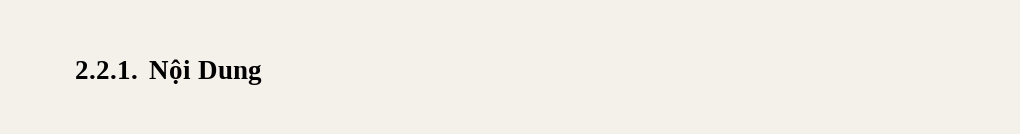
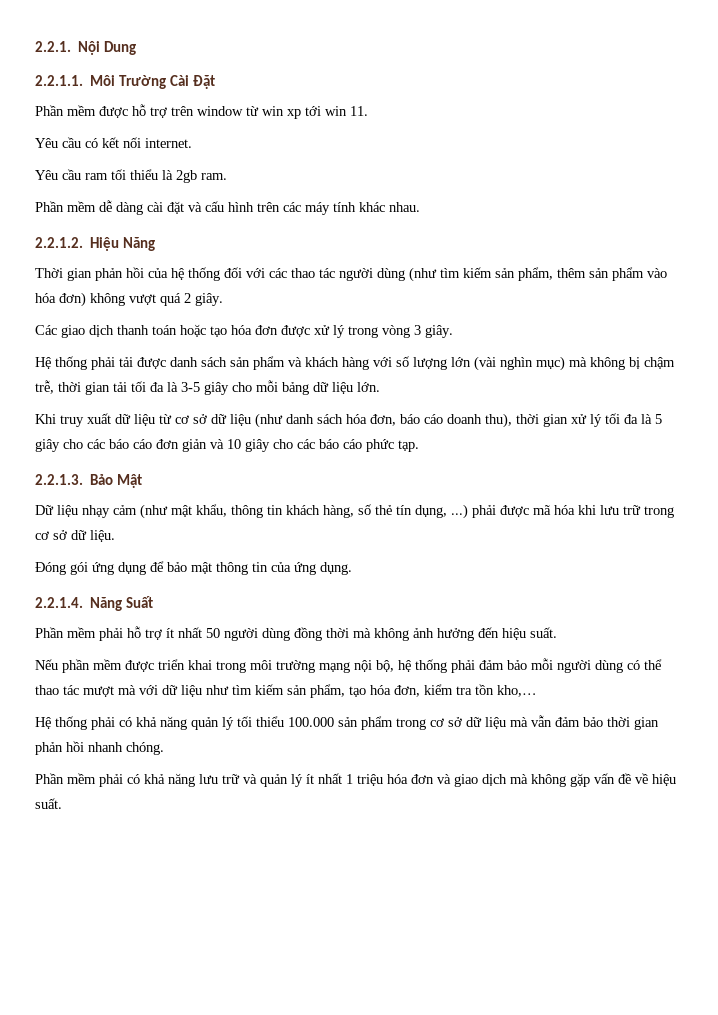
(263, 73) none -> [35,75,215,89] [35,104,368,119] [35,137,192,148] [35,169,227,183] [35,200,420,215] [35,237,156,251] [35,267,667,282] [35,292,223,307] [35,324,453,338] [35,356,675,371] [35,380,380,395] [35,413,662,428] [35,439,419,452] [35,474,143,488] [35,504,674,519] [35,530,115,542] [35,561,352,575] [35,596,154,611] [35,626,557,641] [35,658,662,673] [35,684,537,698] [35,715,659,730] [35,741,164,755] [35,773,676,787] [35,798,62,809] // 2.2.1.1. Môi Trường Cài Đặt // Phần mềm được hỗ trợ trên window từ win xp tới win 11. // Yêu cầu có kết nối internet. // Yêu cầu ram tối thiểu là 2gb ram. // Phần mềm dễ dàng cài đặt và cấu hình trên các máy tính khác nhau. // 2.2.1.2. Hiệu Năng // Thời gian phản hồi của hệ thống đối với các thao tác người dùng (như tìm kiếm sản phẩm, thêm sản phẩm vào hóa đơn) không vượt quá 2 giây. // Các giao dịch thanh toán hoặc tạo hóa đơn được xử lý trong vòng 3 giây. // Hệ thống phải tải được danh sách sản phẩm và khách hàng với số lượng lớn (vài nghìn mục) mà không bị chậm trễ, thời gian tải tối đa là 3-5 giây cho mỗi bảng dữ liệu lớn. // Khi truy xuất dữ liệu từ cơ sở dữ liệu (như danh sách hóa đơn, báo cáo doanh thu), thời gian xử lý tối đa là 5 giây cho các báo cáo đơn giản và 10 giây cho các báo cáo phức tạp. // 2.2.1.3. Bảo Mật // Dữ liệu nhạy cảm (như mật khẩu, thông tin khách hàng, số thẻ tín dụng, ...) phải được mã hóa khi lưu trữ trong cơ sở dữ liệu. // Đóng gói ứng dụng để bảo mật thông tin của ứng dụng. // 2.2.1.4. Năng Suất // Phần mềm phải hỗ trợ ít nhất 50 người dùng đồng thời mà không ảnh hưởng đến hiệu suất. // Nếu phần mềm được triển khai trong môi trường mạng nội bộ, hệ thống phải đảm bảo mỗi người dùng có thể thao tác mượt mà với dữ liệu như tìm kiếm sản phẩm, tạo hóa đơn, kiểm tra tồn kho,… // Hệ thống phải có khả năng quản lý tối thiểu 100.000 sản phẩm trong cơ sở dữ liệu mà vẫn đảm bảo thời gian phản hồi nhanh chóng. // Phần mềm phải có khả năng lưu trữ và quản lý ít nhất 1 triệu hóa đơn và giao dịch mà không gặp vấn đề về hiệu suất.

